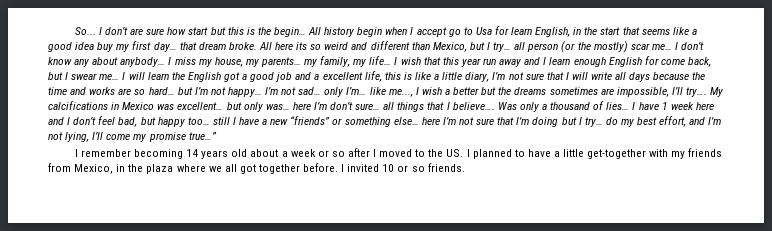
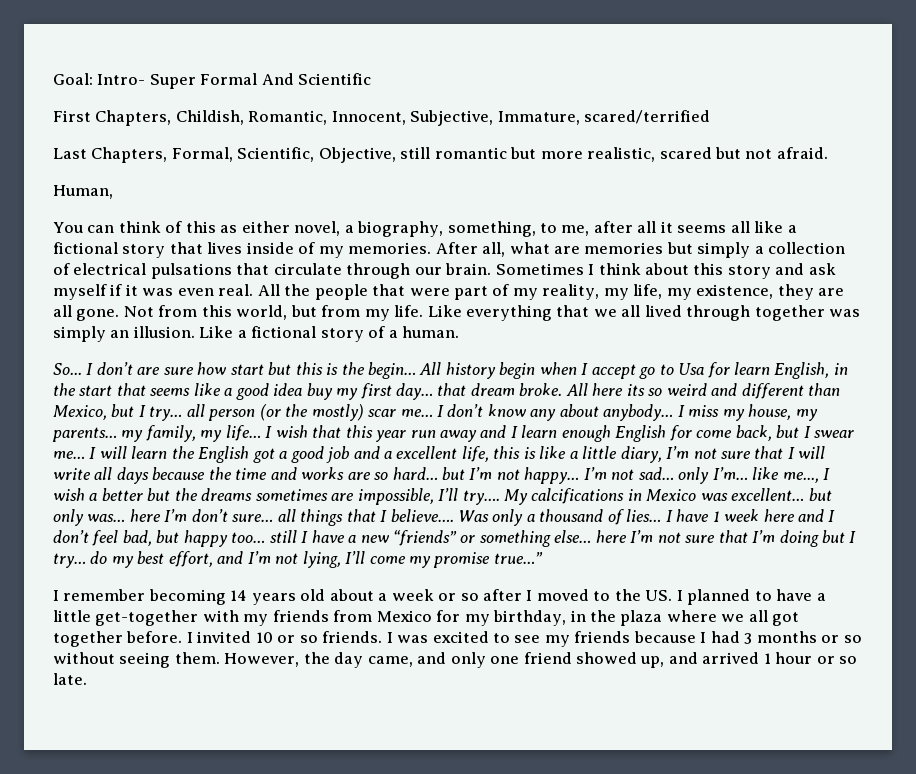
(74, 31) none -> [53,73,372,89] [53,110,711,126] [53,147,828,163] [53,185,113,199] [53,221,797,237] [53,242,846,258] [53,263,836,279] [53,284,845,300] [53,305,861,321] [53,326,460,342] Goal: Intro- Super Formal And Scientific // First Chapters, Childish, Romantic, Innocent, Subjective, Immature, scared/terrified // Last Chapters, Formal, Scientific, Objective, still romantic but more realistic, scared but not afraid. // Human, // You can think of this as either novel, a biography, something, to me, after all it seems all like a fictional story that lives inside of my memories. After all, what are memories but simply a collection of electrical pulsations that circulate through our brain. Sometimes I think about this story and ask myself if it was even real. All the people that were part of my reality, my life, my existence, they are all gone. Not from this world, but from my life. Like everything that we all lived through together was simply an illusion. Like a fictional story of a human. //
[74,164,114,174] Mexico, -> [376,610,567,626] Mexico for my birthday,
(465, 167) none -> [386,631,862,647] [53,652,858,668] [53,673,87,685] I was excited to see my friends because I had 3 months or so without seeing them. However, the day came, and only one friend showed up, and arrived 1 hour or so late.

